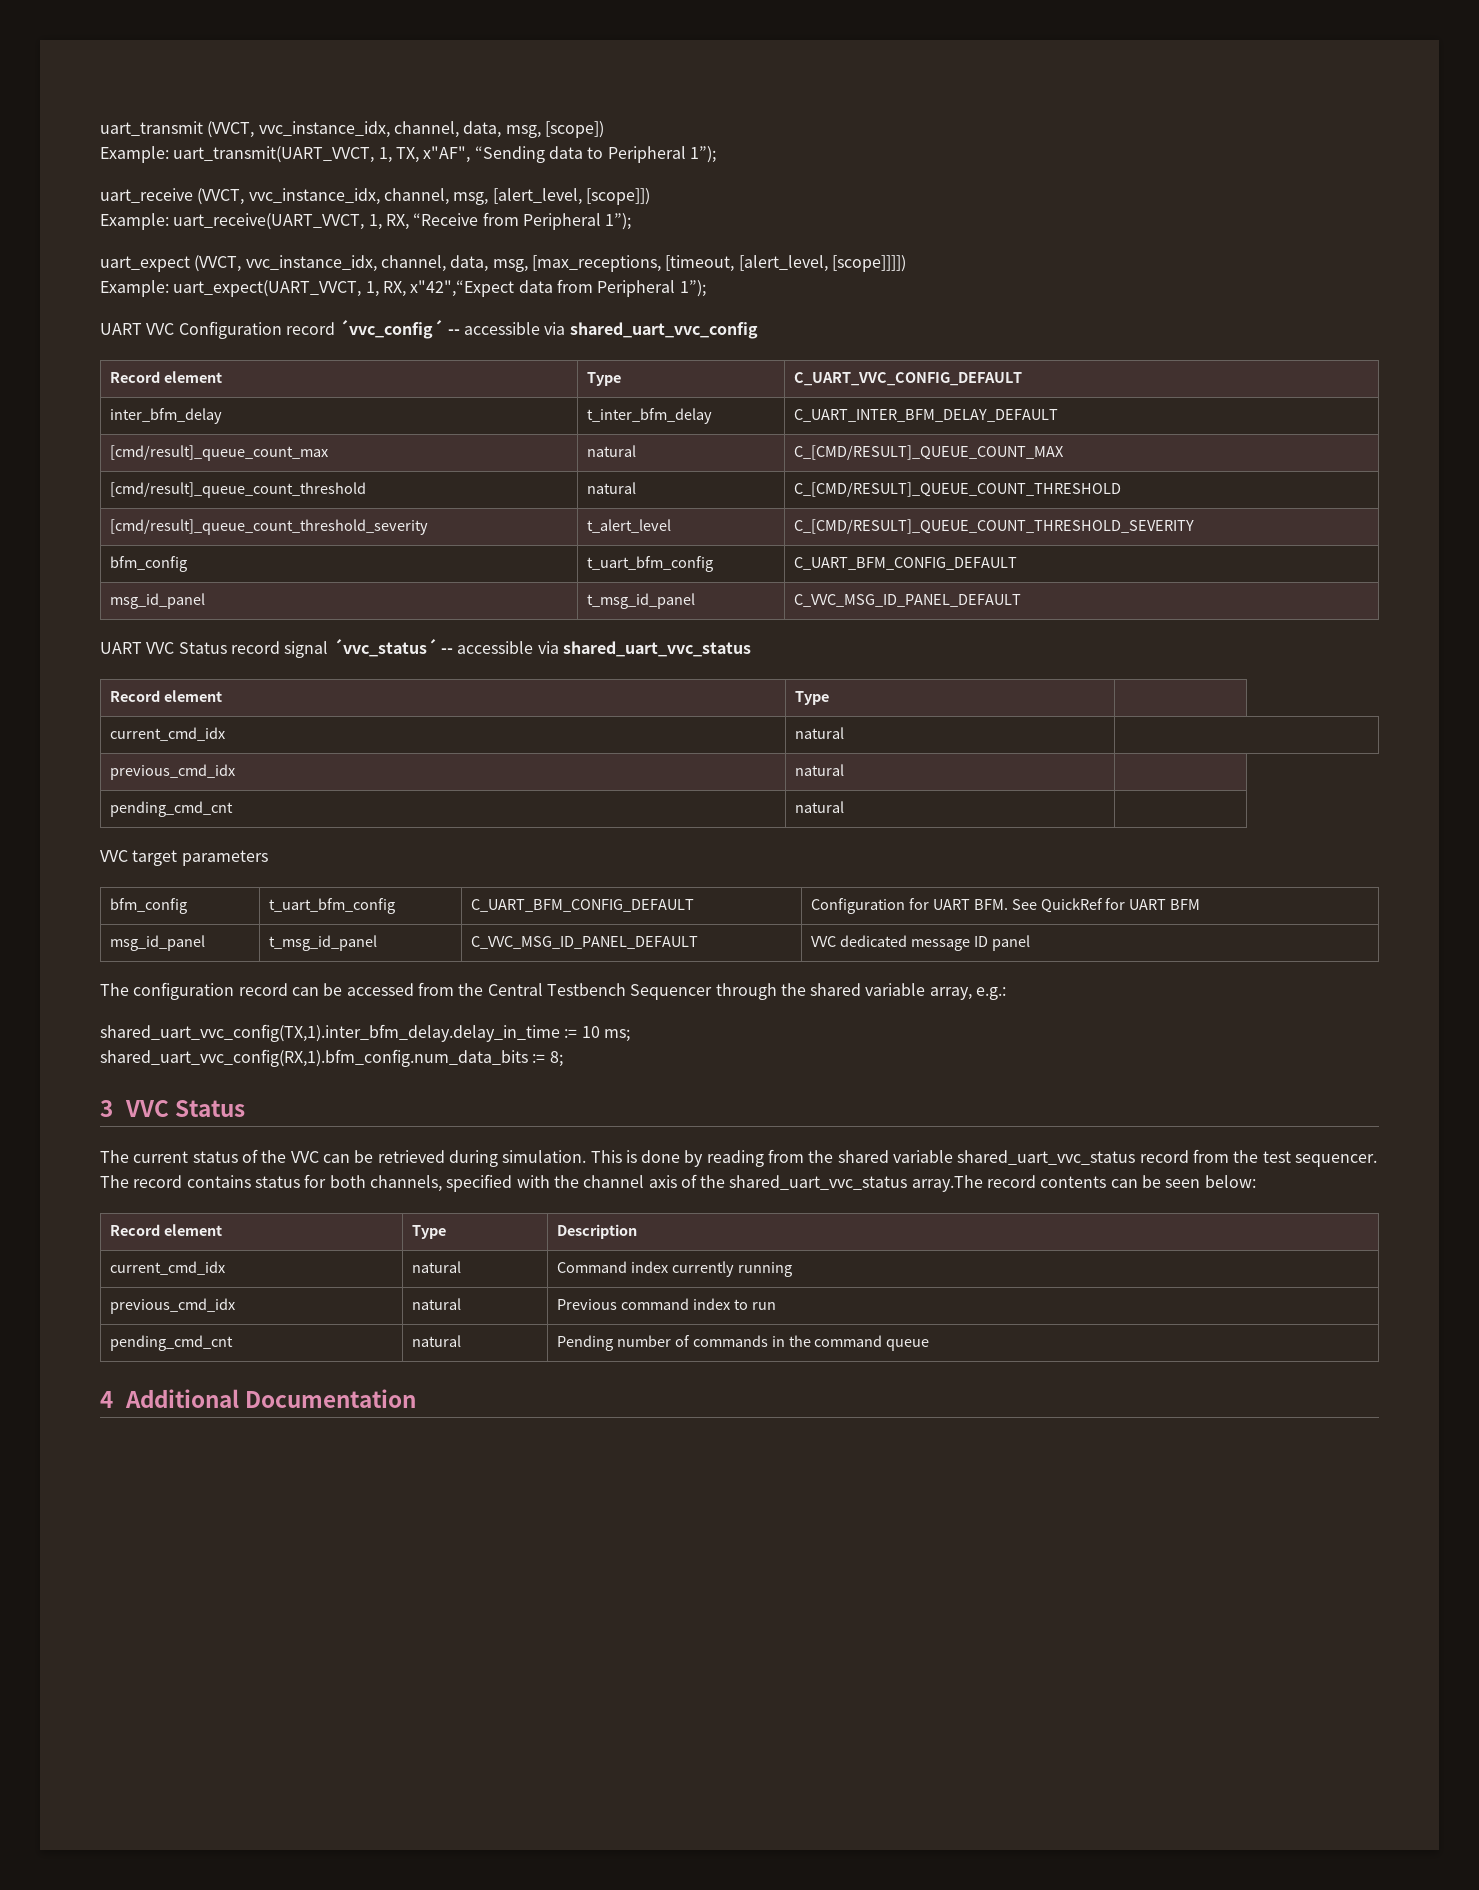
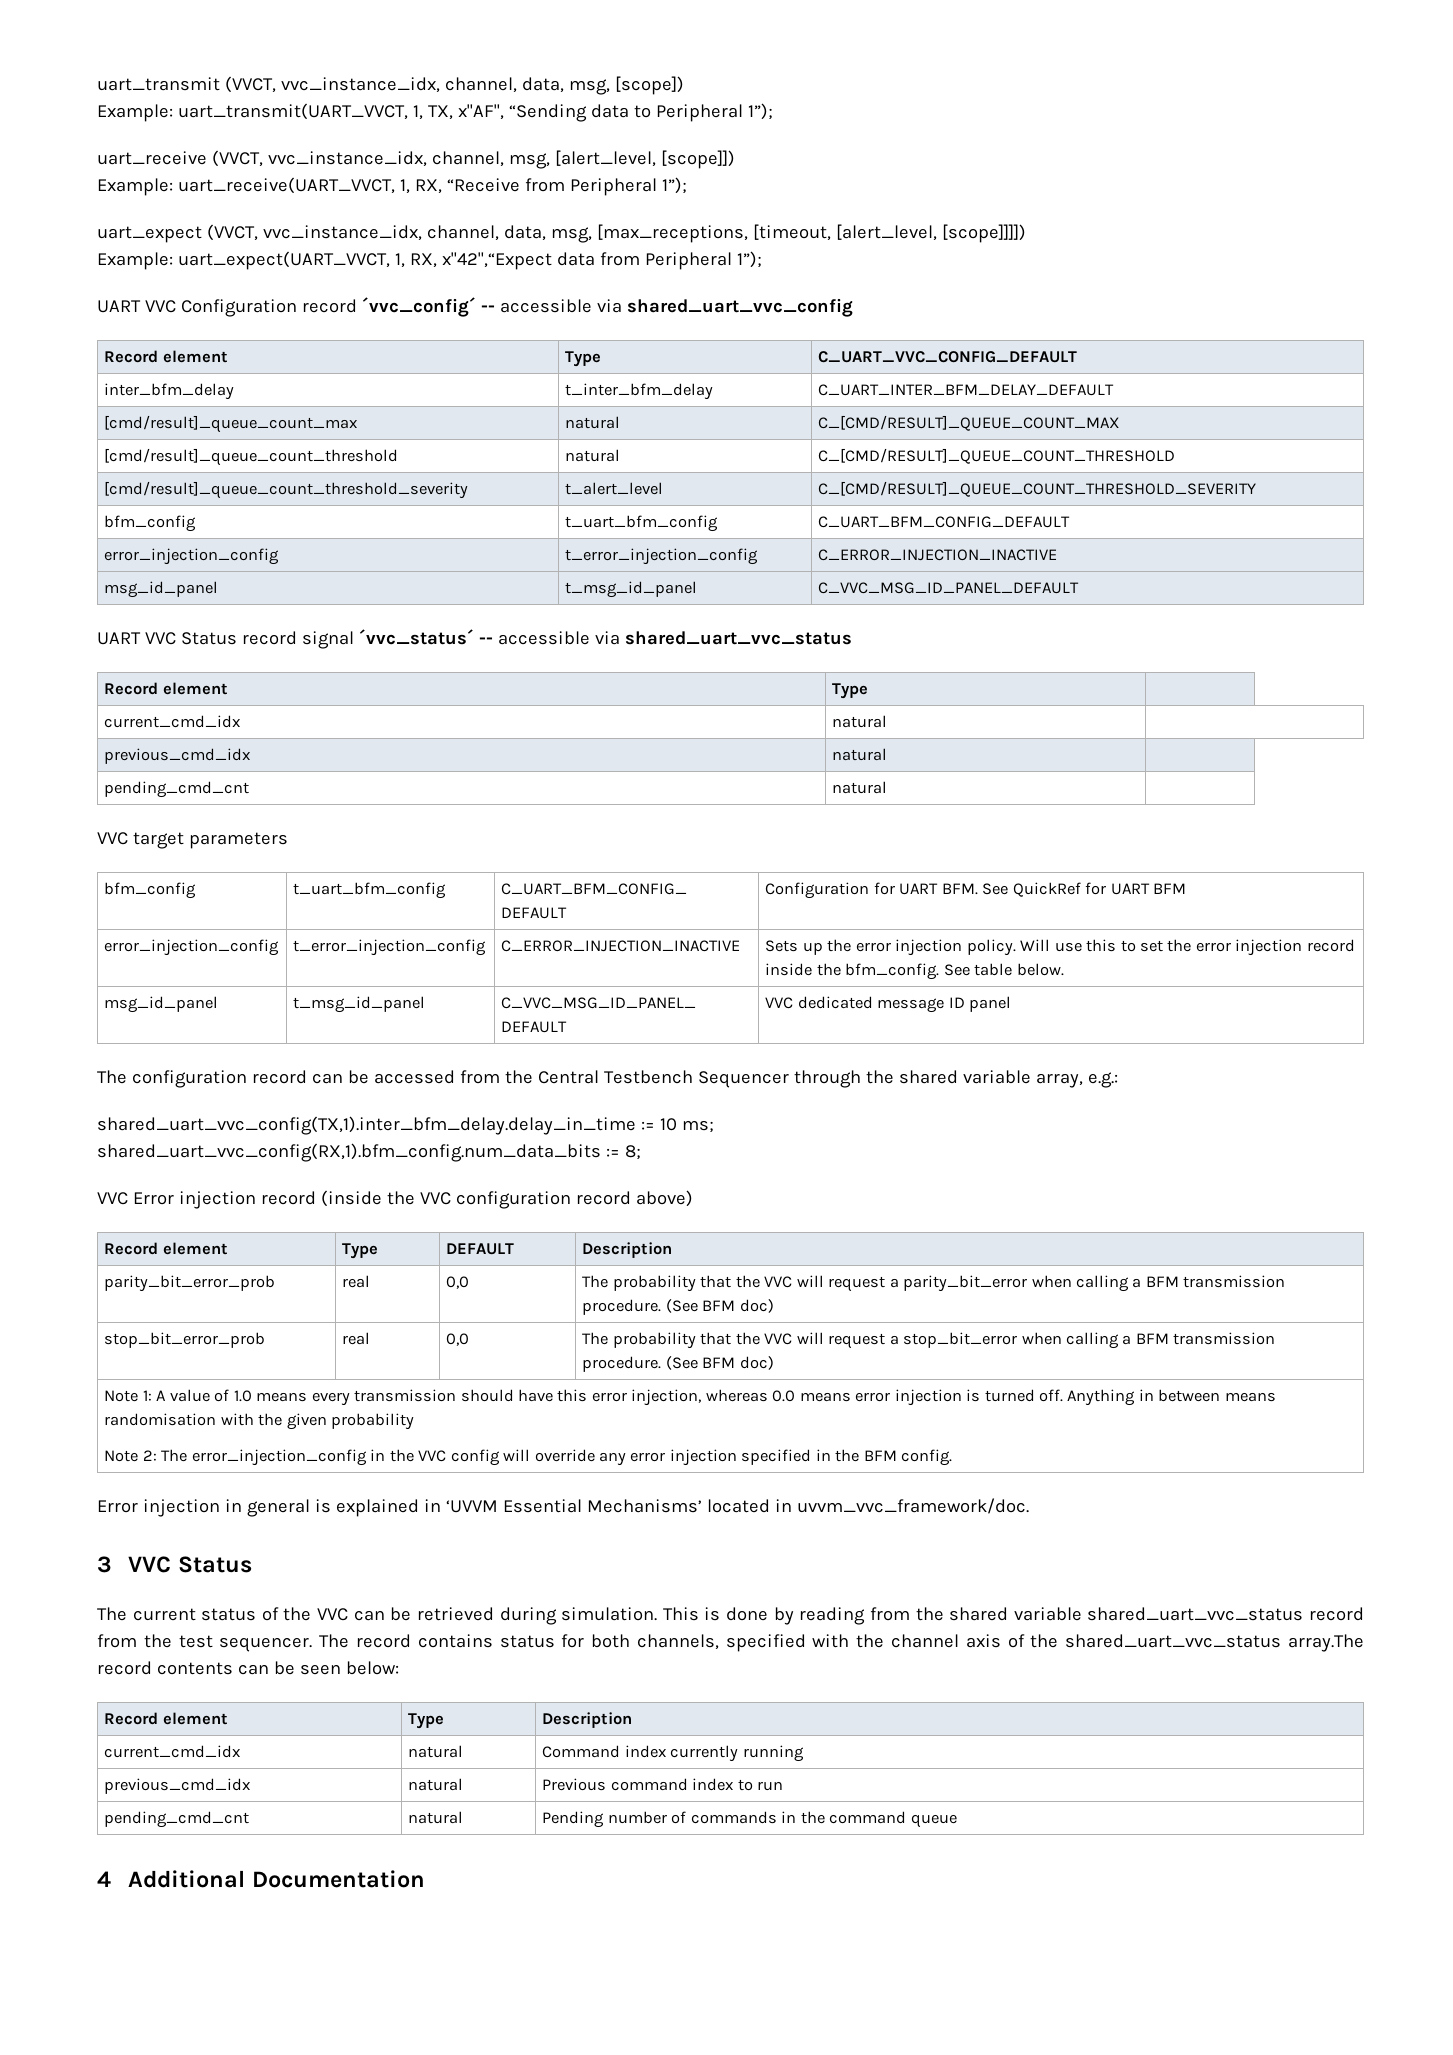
(1018, 563) none -> [104,548,280,565] [565,548,759,565] [818,549,1058,561] // error_injection_config | t_error_injection_config | C_ERROR_INJECTION_INACTIVE
(1201, 904) none -> [104,939,280,956] [293,939,487,956] [501,940,741,952] [765,939,1355,956] [765,963,1064,980] // error_injection_config | t_error_injection_config | C_ERROR_INJECTION_INACTIVE | Sets up the error injection policy. Will use this to set the error injection record inside the bfm_config. See table below.
(563, 1059) none -> [97,1190,693,1209] [104,1242,228,1255] [342,1243,379,1259] [446,1243,515,1255] [582,1242,673,1258] [104,1275,276,1292] [342,1275,371,1288] [446,1276,470,1289] [582,1275,1286,1292] [582,1299,774,1315] [104,1332,266,1348] [342,1332,371,1345] [446,1333,470,1346] [582,1332,1276,1349] [582,1356,774,1372] [104,1389,1276,1406] [104,1413,415,1430] [104,1449,953,1466] [97,1498,1029,1517] // VVC Error injection record (inside the VVC configuration record above) // Record element | Type | DEFAULT | Description // parity_bit_error_prob | real | 0,0 | The probability that the VVC will request a parity_bit_error when calling a BFM transmission procedure. (See BFM doc) // stop_bit_error_prob | real | 0,0 | The probability that the VVC will request a stop_bit_error when calling a BFM transmission procedure. (See BFM doc) // Note 1: A value of 1.0 means every transmission should have this error injection, whereas 0.0 means error injection is turned off. Anything in between means randomisation with the given probability // Note 2: The error_injection_config in the VVC config will override any error injection specified in the BFM config. // Error injection in general is explained in ‘UVVM Essential Mechanisms’ located in uvvm_vvc_framework/doc.

